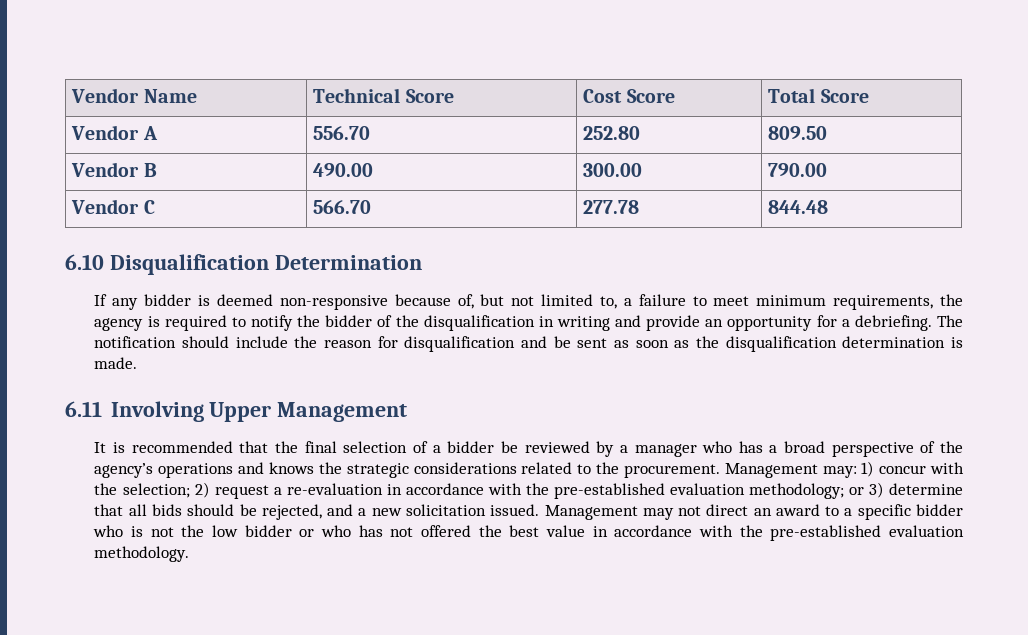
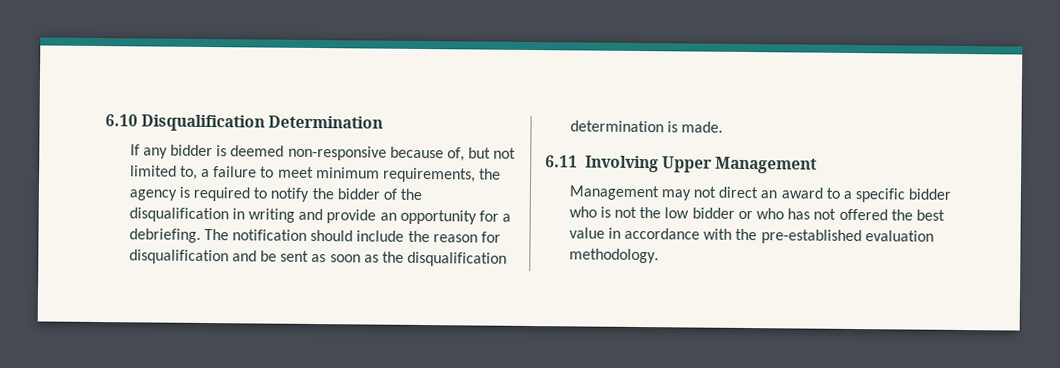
[71,88,197,103] [313,88,454,103] [583,89,675,103] [768,88,869,103] [71,125,158,140] [313,126,371,140] [583,126,641,140] [768,126,828,140] [71,162,157,177] [313,163,374,177] [583,163,643,177] [768,163,828,177] [71,199,155,214] [313,200,372,214] [583,200,640,214] [768,200,829,214] Vendor Name | Technical Score | Cost Score | Total Score // Vendor A | 556.70 | 252.80 | 809.50 // Vendor B | 490.00 | 300.00 | 790.00 // Vendor C | 566.70 | 277.78 | 844.48 // -> (105, 120) none
[94,441,963,457] [94,461,965,478] [94,482,964,499] [94,504,540,520] It is recommended that the final selection of a bidder be reviewed by a manager who has a broad perspective of the agency’s operations and knows the strategic considerations related to the procurement. Management may: 1) concur with the selection; 2) request a re-evaluation in accordance with the pre-established evaluation methodology; or 3) determine that all bids should be rejected, and a new solicitation issued. -> (818, 165) none

